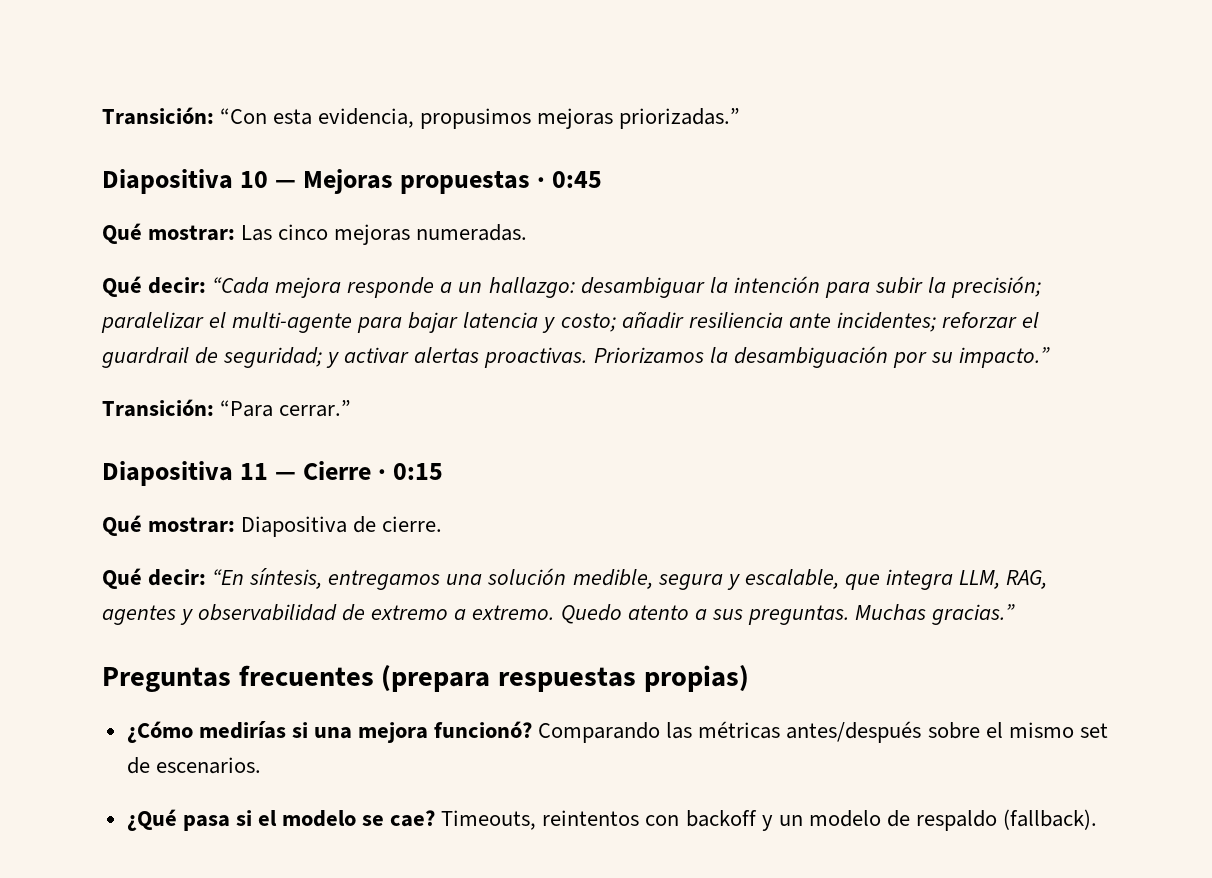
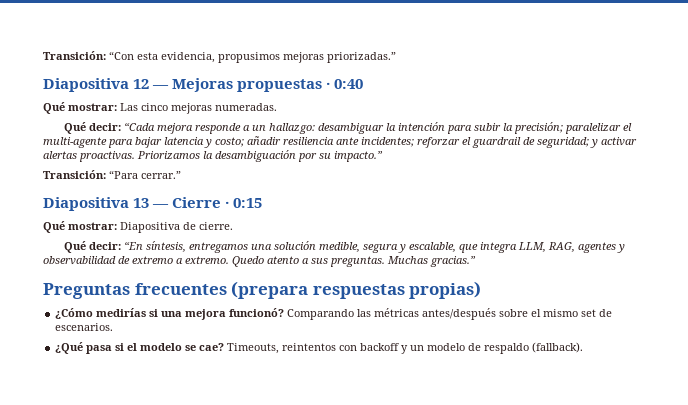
[240,171,269,188] 10 -> [133,79,150,89] 12
[552,171,603,188] 0:45 -> [334,79,364,89] 0:40
[240,463,269,480] 11 -> [133,198,150,208] 13

